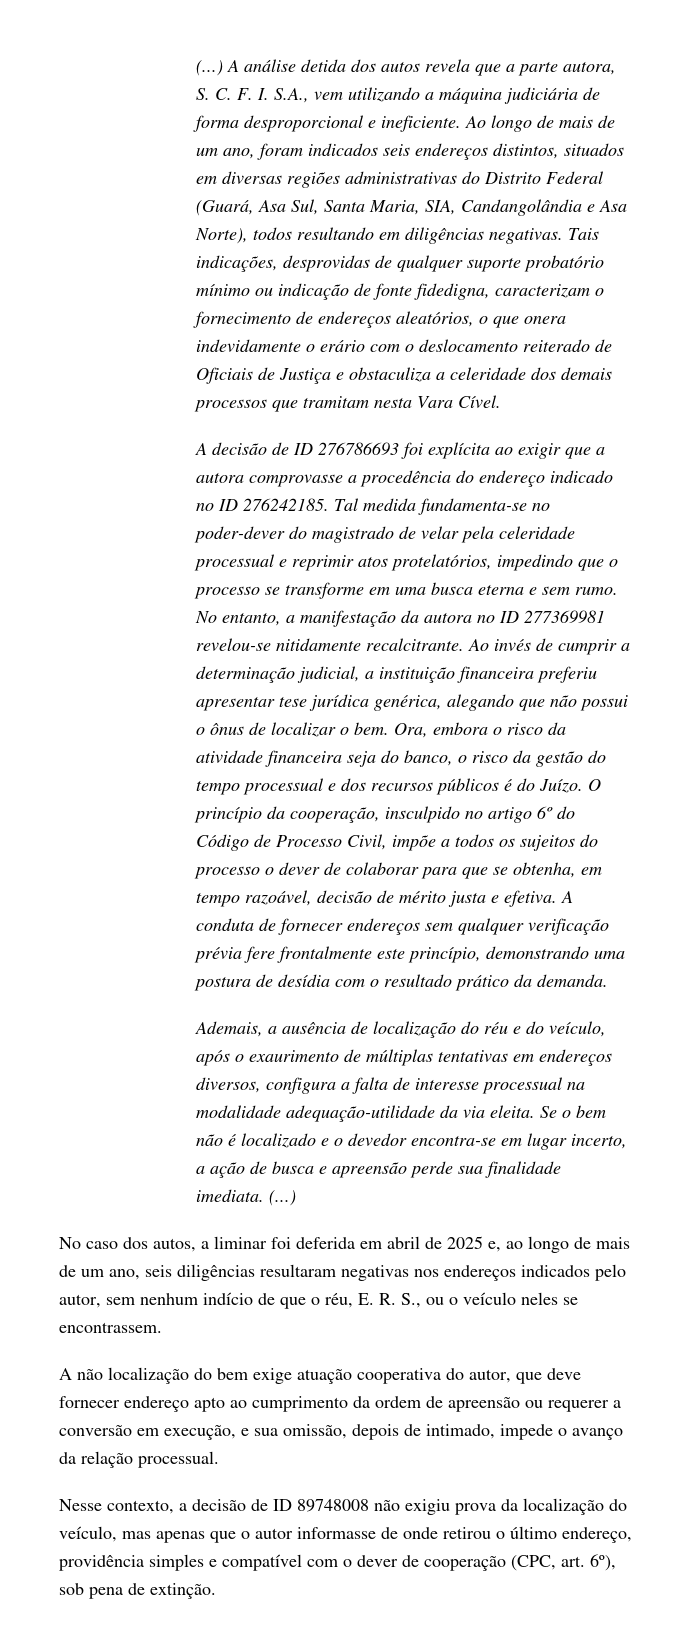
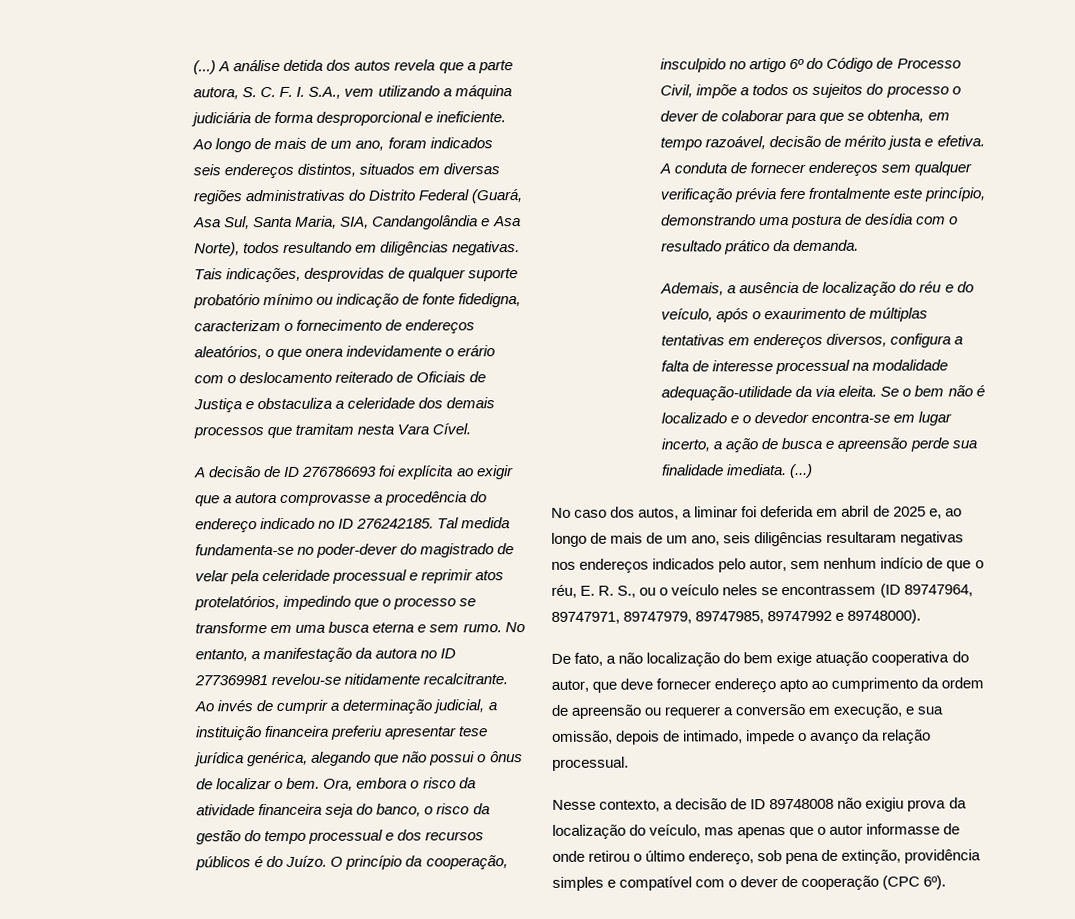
[59,1322,162,1333] [59,1368,72,1380] encontrassem. // A -> [781,583,973,598] [551,609,922,624] [551,652,617,666] encontrassem (ID 89747964, 89747971, 89747979, 89747985, 89747992 e 89748000). // De fato, a
(632, 1535) none -> [757,849,902,865] sob pena de extinção,
[511,1554,616,1571] [59,1583,216,1599] (CPC, art. 6º), sob pena de extinção. -> [882,875,947,890] (CPC 6º).

